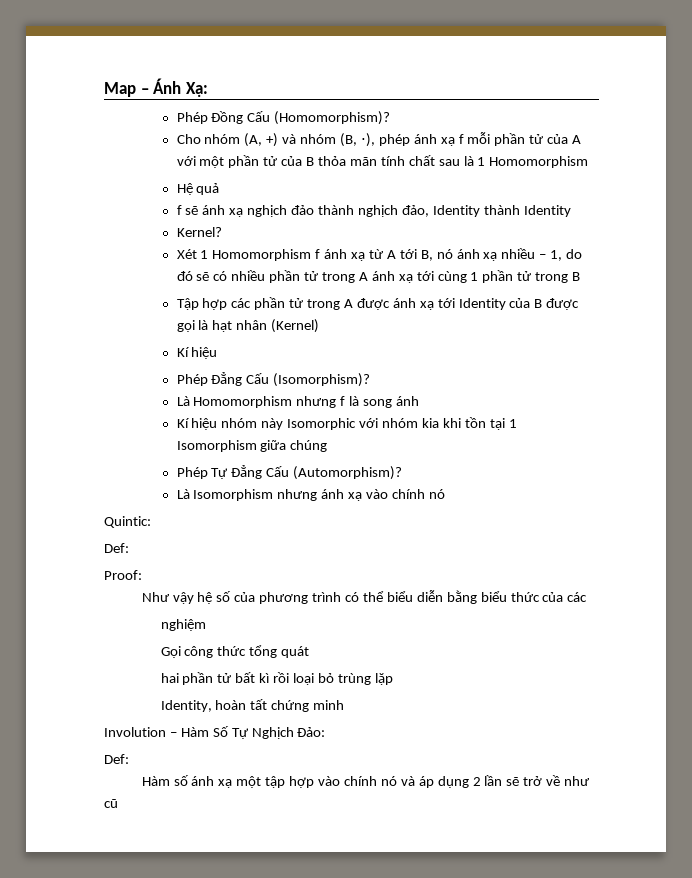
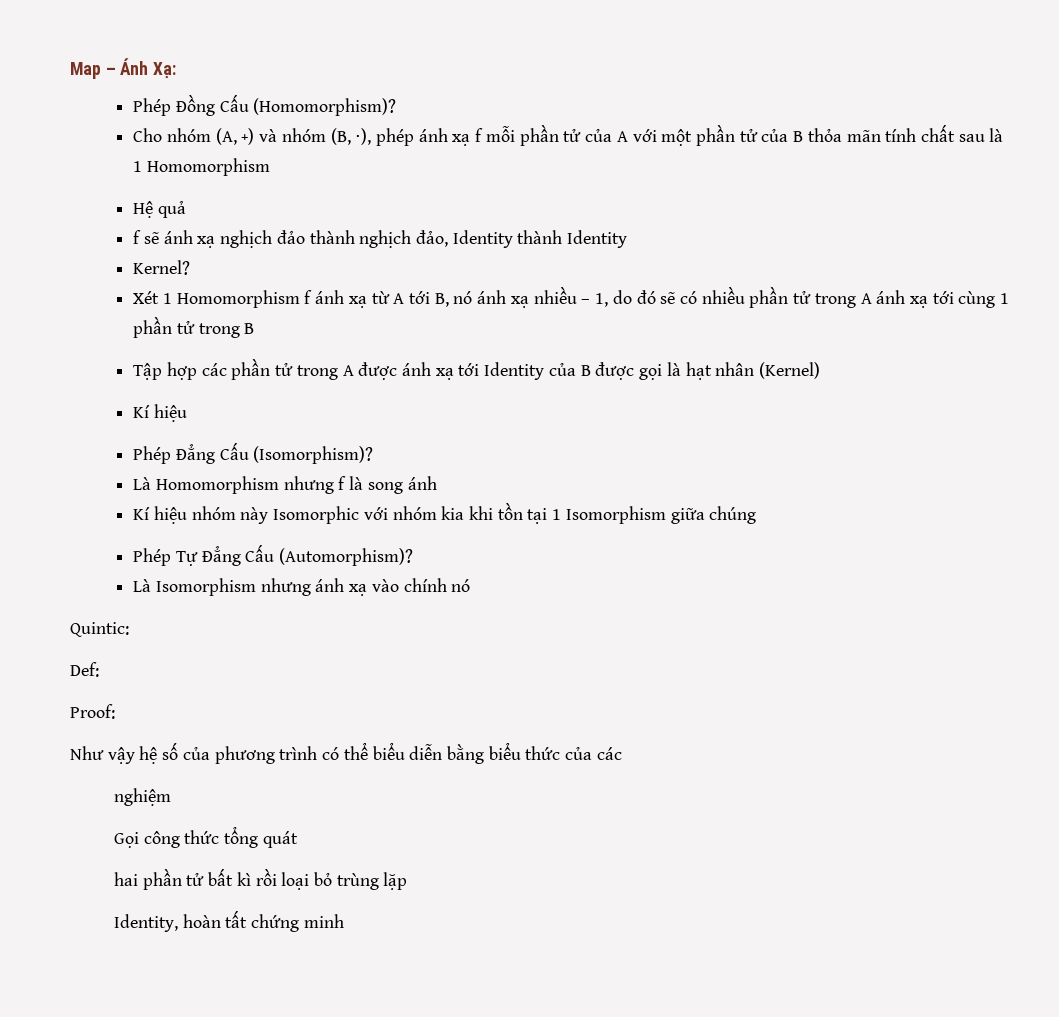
[104,726,326,739] [104,754,129,764] [141,775,591,788] [104,799,118,808] // Involution – Hàm Số Tự Nghịch Đảo: // Def: // Hàm số ánh xạ một tập hợp vào chính nó và áp dụng 2 lần sẽ trở về như cũ -> (344, 921) none

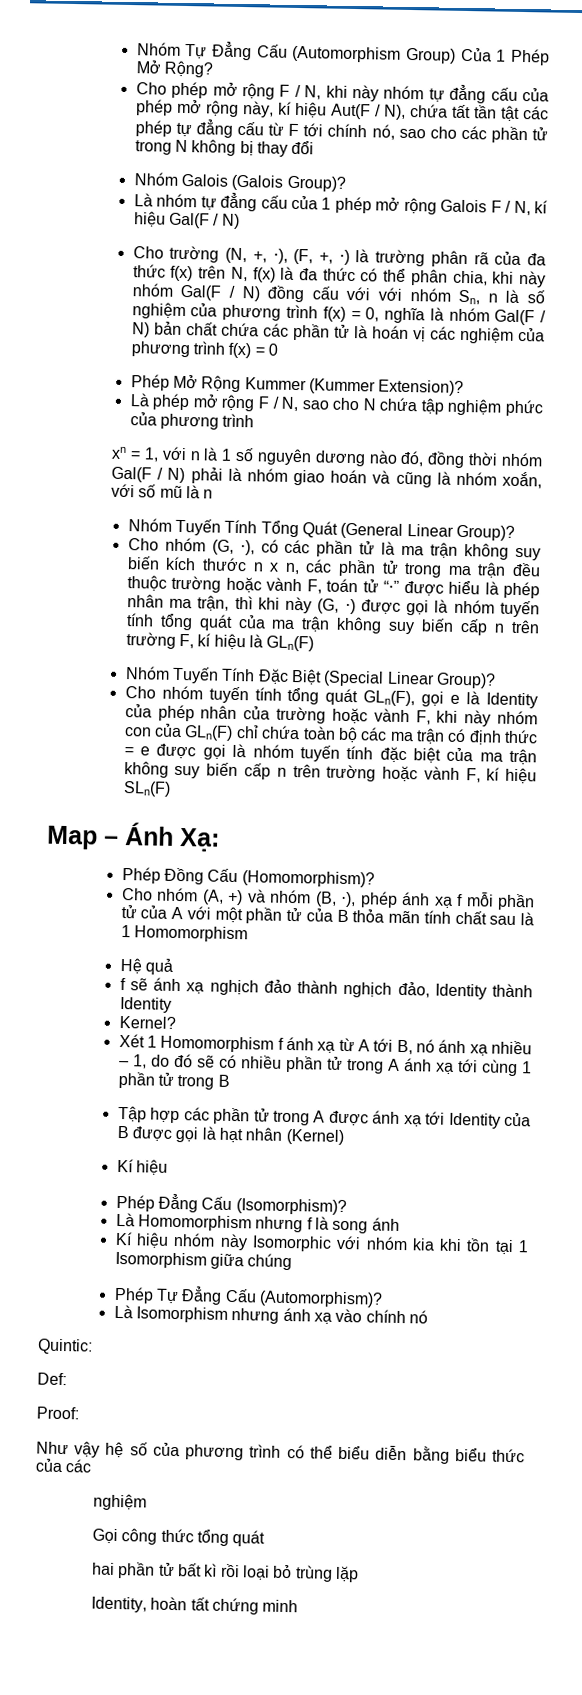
(70, 70) none -> [136,41,550,66] [135,60,214,78] [135,81,549,104] [135,99,550,122] [134,119,548,144] [134,139,315,157] [133,172,346,192] [133,192,548,216] [133,211,240,229] [132,245,546,268] [132,264,546,288] [131,283,546,305] [131,302,546,326] [131,321,545,344] [130,341,279,359] [130,374,465,397] [129,393,544,417] [129,412,255,430] [111,446,543,469] [111,466,542,489] [111,483,214,499] [127,518,515,541] [127,537,541,561] [126,556,542,579] [126,575,540,599] [126,594,540,618] [125,613,540,636] [125,632,315,652] [124,666,496,689] [124,685,538,709] [124,704,539,727] [123,723,539,746] [123,743,538,766] [123,761,537,785] [122,781,171,797] Nhóm Tự Đẳng Cấu (Automorphism Group) Của 1 Phép Mở Rộng? // Cho phép mở rộng F / N, khi này nhóm tự đẳng cấu của phép mở rộng này, kí hiệu Aut(F / N), chứa tất tần tật các phép tự đẳng cấu từ F tới chính nó, sao cho các phần tử trong N không bị thay đổi // Nhóm Galois (Galois Group)? // Là nhóm tự đẳng cấu của 1 phép mở rộng Galois F / N, kí hiệu Gal(F / N) // Cho trường (N, +, ⋅), (F, +, ⋅) là trường phân rã của đa thức f(x) trên N, f(x) là đa thức có thể phân chia, khi này nhóm Gal(F / N) đồng cấu với với nhóm Sn, n là số nghiệm của phương trình f(x) = 0, nghĩa là nhóm Gal(F / N) bản chất chứa các phần tử là hoán vị các nghiệm của phương trình f(x) = 0 // Phép Mở Rộng Kummer (Kummer Extension)? // Là phép mở rộng F / N, sao cho N chứa tập nghiệm phức của phương trình // xn = 1, với n là 1 số nguyên dương nào đó, đồng thời nhóm Gal(F / N) phải là nhóm giao hoán và cũng là nhóm xoắn, với số mũ là n // Nhóm Tuyến Tính Tổng Quát (General Linear Group)? // Cho nhóm (G, ⋅), có các phần tử là ma trận không suy biến kích thước n x n, các phần tử trong ma trận đều thuộc trường hoặc vành F, toán tử “⋅” được hiểu là phép nhân ma trận, thì khi này (G, ⋅) được gọi là nhóm tuyến tính tổng quát của ma trận không suy biến cấp n trên trường F, kí hiệu là GLn(F) // Nhóm Tuyến Tính Đặc Biệt (Special Linear Group)? // Cho nhóm tuyến tính tổng quát GLn(F), gọi e là Identity của phép nhân của trường hoặc vành F, khi này nhóm con của GLn(F) chỉ chứa toàn bộ các ma trận có định thức = e được gọi là nhóm tuyến tính đặc biệt của ma trận không suy biến cấp n trên trường hoặc vành F, kí hiệu SLn(F) //

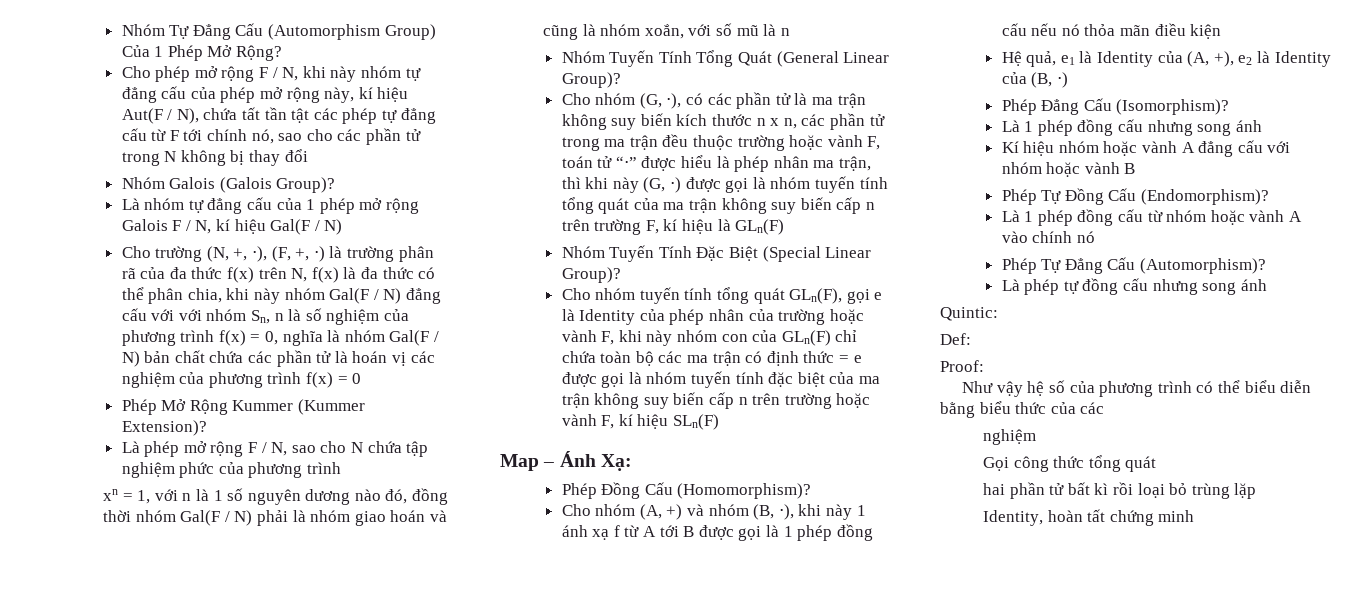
[267,285,305,303] đồng -> [405,288,441,304] đẳng
[359,891,536,911] [120,904,534,926] [120,924,249,943] [119,957,174,975] [119,977,533,1000] [119,996,172,1013] [118,1015,176,1029] [118,1033,533,1057] [118,1053,533,1077] [117,1071,230,1090] [117,1105,531,1129] [116,1125,344,1145] [116,1158,169,1176] phép ánh xạ f mỗi phần tử của A với một phần tử của B thỏa mãn tính chất sau là 1 Homomorphism // Hệ quả // f sẽ ánh xạ nghịch đảo thành nghịch đảo, Identity thành Identity // Kernel? // Xét 1 Homomorphism f ánh xạ từ A tới B, nó ánh xạ nhiều – 1, do đó sẽ có nhiều phần tử trong A ánh xạ tới cùng 1 phần tử trong B // Tập hợp các phần tử trong A được ánh xạ tới Identity của B được gọi là hạt nhân (Kernel) // Kí hiệu -> [798,504,866,520] [561,524,873,541] [1001,23,1222,39] [1001,51,1331,67] [1001,72,1068,88] khi này 1 ánh xạ f từ A tới B được gọi là 1 phép đồng cấu nếu nó thỏa mãn điều kiện // Hệ quả, e1 là Identity của (A, +), e2 là Identity của (B, ⋅)
[138,1214,330,1233] Homomorphism nhưng f là -> [1024,119,1193,136] 1 phép đồng cấu nhưng
[219,1233,529,1256] [114,1251,293,1271] này Isomorphic với nhóm kia khi tồn tại 1 Isomorphism giữa chúng -> [1103,140,1291,157] [1001,162,1136,177] [1001,188,1270,205] [1001,209,1302,226] [1001,231,1095,243] hoặc vành A đẳng cấu với nhóm hoặc vành B // Phép Tự Đồng Cấu (Endomorphism)? // Là 1 phép đồng cấu từ nhóm hoặc vành A vào chính nó
[136,1306,428,1325] Isomorphism nhưng ánh xạ vào chính nó -> [1024,278,1267,295] phép tự đồng cấu nhưng song ánh

